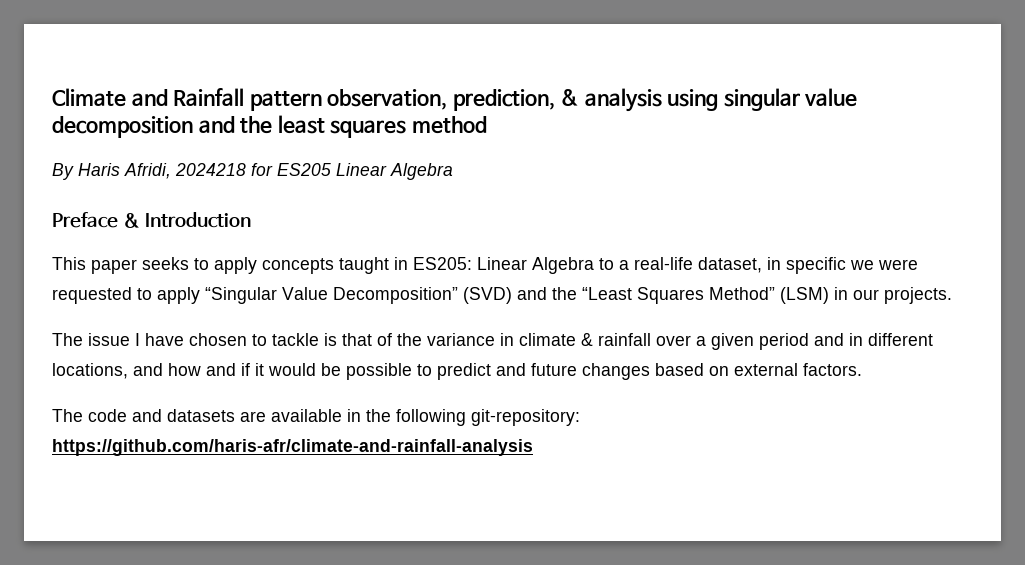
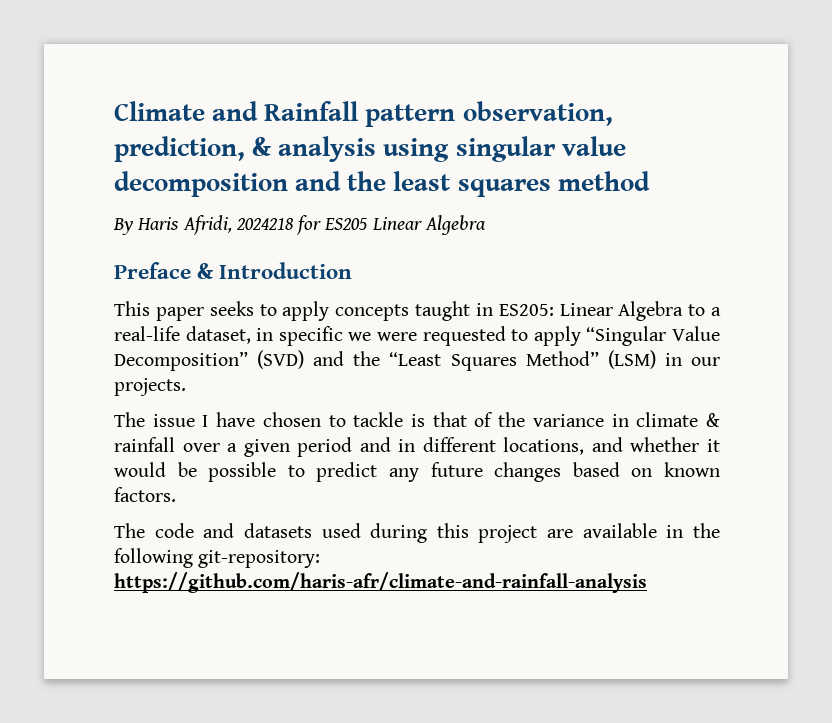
[168,363,250,376] how and if -> [630,437,700,452] whether
[496,363,526,376] and -> [389,468,419,482] any
[734,363,798,376] external -> [664,462,721,477] known
(235, 415) none -> [321,523,538,543] used during this project

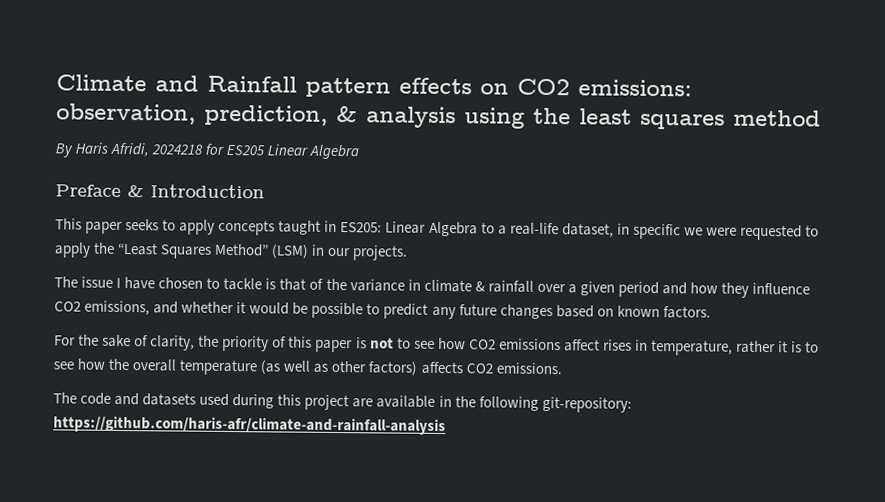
(456, 115) none -> [399,77,692,97] effects on CO2 emissions:
[455,136,626,162] [114,171,342,197] singular value decomposition and -> (525, 118) none
[586,326,721,346] [114,350,345,371] “Singular Value Decomposition” (SVD) and -> (91, 250) none
[398,437,585,455] in different locations, -> [690,282,811,298] [54,300,151,316] how they influence CO2 emissions,
(176, 494) none -> [54,334,820,356] [53,358,562,376] // For the sake of clarity, the priority of this paper is not to see how CO2 emissions affect rises in temperature, rather it is to see how the overall temperature (as well as other factors) affects CO2 emissions.

